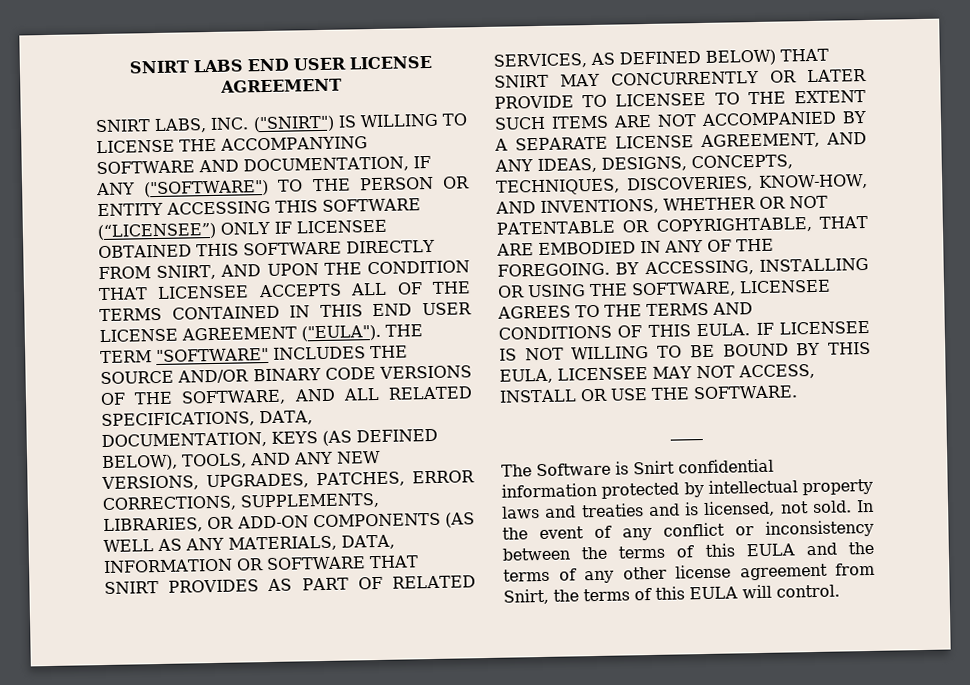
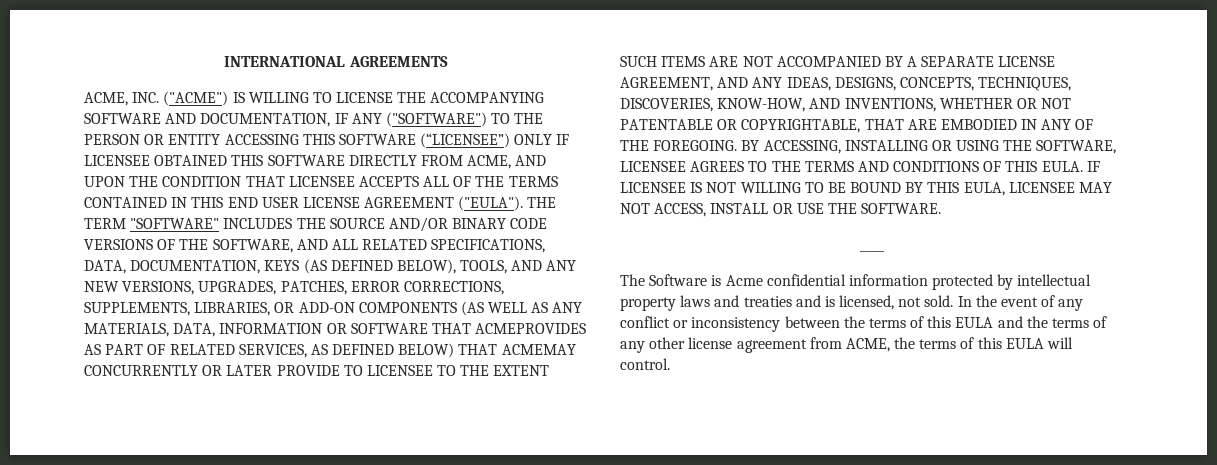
[128,55,432,74] [219,78,342,93] [95,115,335,134] SNIRT LABS END USER LICENSE AGREEMENT // SNIRT LABS, INC. ("SNIRT") -> [224,56,448,67] [84,91,229,106] INTERNATIONAL AGREEMENTS // ACME, INC. ("ACME")
[156,264,217,281] SNIRT, -> [467,155,512,169] ACME,
[104,579,260,595] SNIRT PROVIDES -> [475,323,587,334] ACMEPROVIDES
[494,73,601,88] SNIRT MAY -> [501,344,576,355] ACMEMAY
[633,460,675,475] Snirt -> [725,275,763,286] Acme
[503,588,549,605] Snirt, -> [845,338,890,352] ACME,

